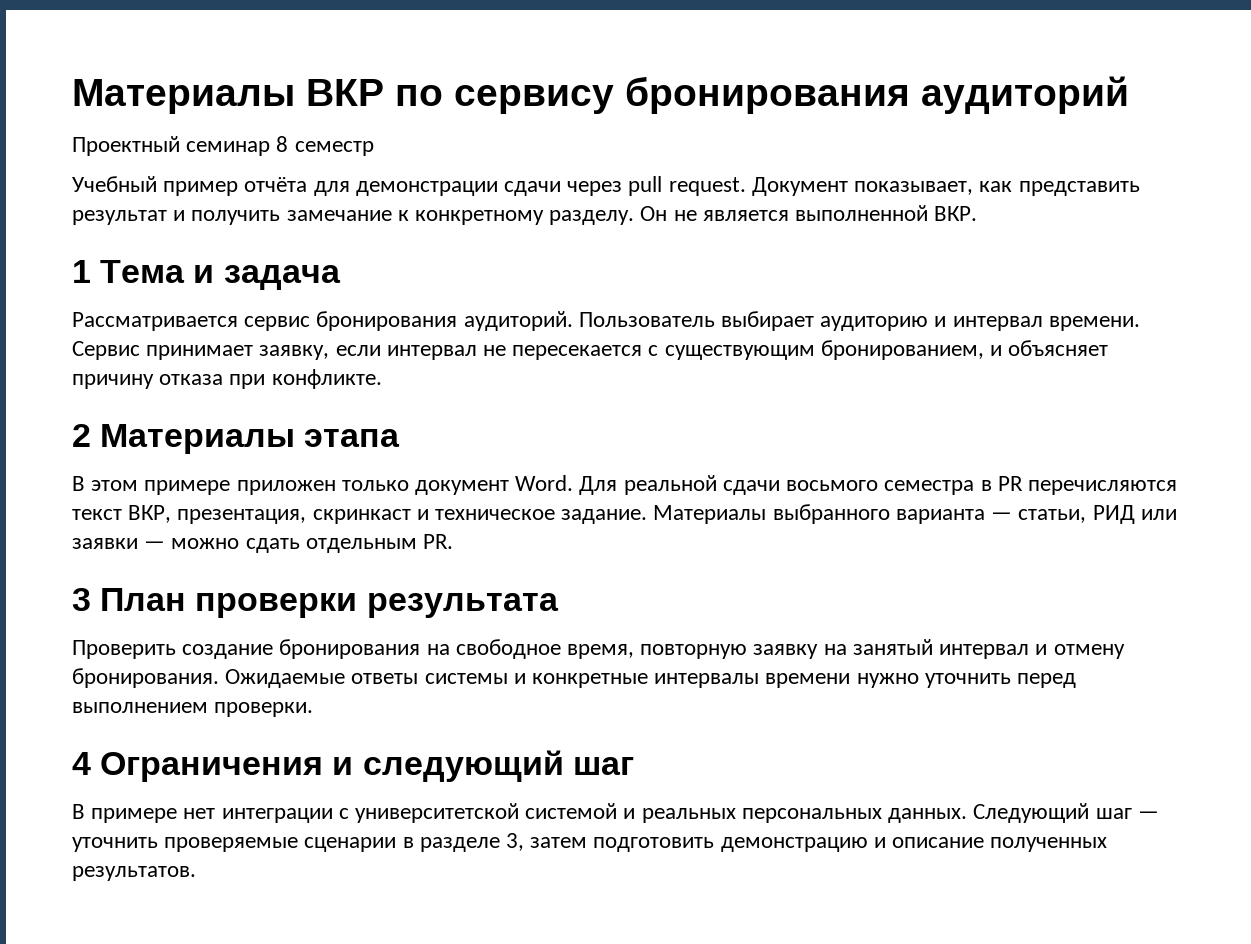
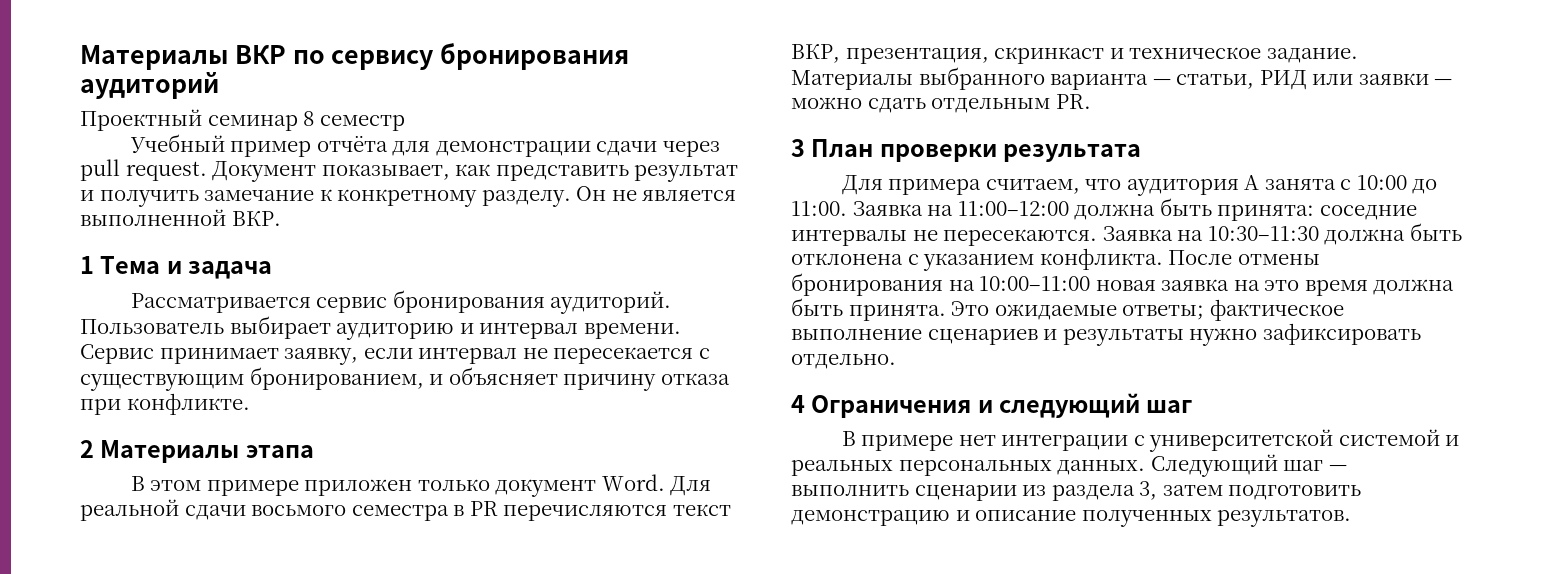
[72,639,1125,659] [72,668,1077,688] [72,702,314,717] Проверить создание бронирования на свободное время, повторную заявку на занятый интервал и отмену бронирования. Ожидаемые ответы системы и конкретные интервалы времени нужно уточнить перед выполнением проверки. -> [841,175,1438,196] [791,198,1417,221] [791,223,1462,246] [791,248,1320,271] [791,273,1455,296] [791,298,1344,321] [791,323,1421,346] [791,354,896,369] Для примера считаем, что аудитория А занята с 10:00 до 11:00. Заявка на 11:00–12:00 должна быть принята: соседние интервалы не пересекаются. Заявка на 10:30–11:30 должна быть отклонена с указанием конфликта. После отмены бронирования на 10:00–11:00 новая заявка на это время должна быть принята. Это ожидаемые ответы; фактическое выполнение сценариев и результаты нужно зафиксировать отдельно.
[72,837,500,852] уточнить проверяемые сценарии в разделе -> [791,485,1135,501] выполнить сценарии из раздела

